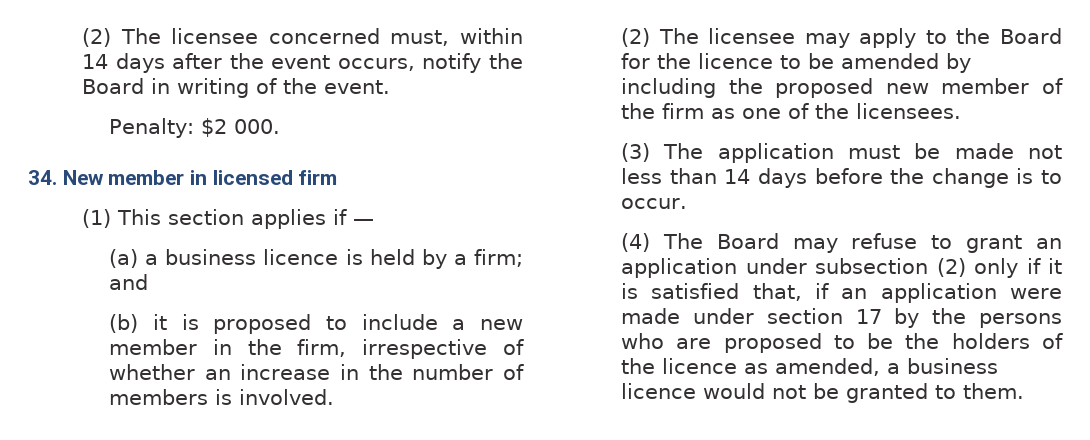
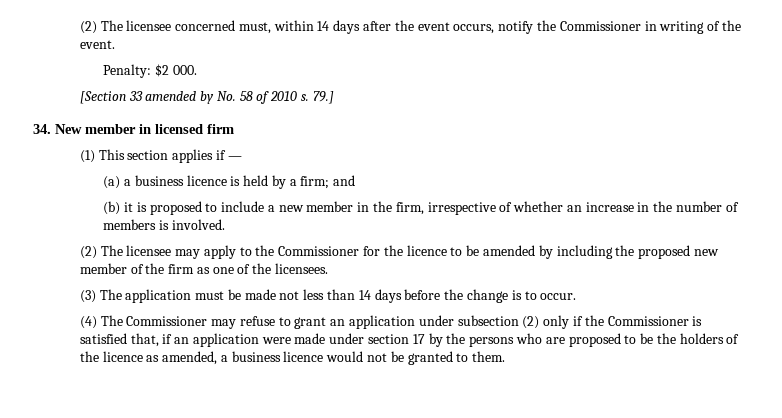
[82,78,145,94] Board -> [559,21,641,31] Commissioner
(281, 126) none -> [79,91,334,104] // [Section 33 amended by No. 58 of 2010 s. 79.]
[1000,28,1062,44] Board -> [278,246,360,256] Commissioner
[716,233,779,249] Board -> [126,316,208,326] Commissioner
[1048,258,1062,274] it -> [584,315,689,326] the Commissioner

